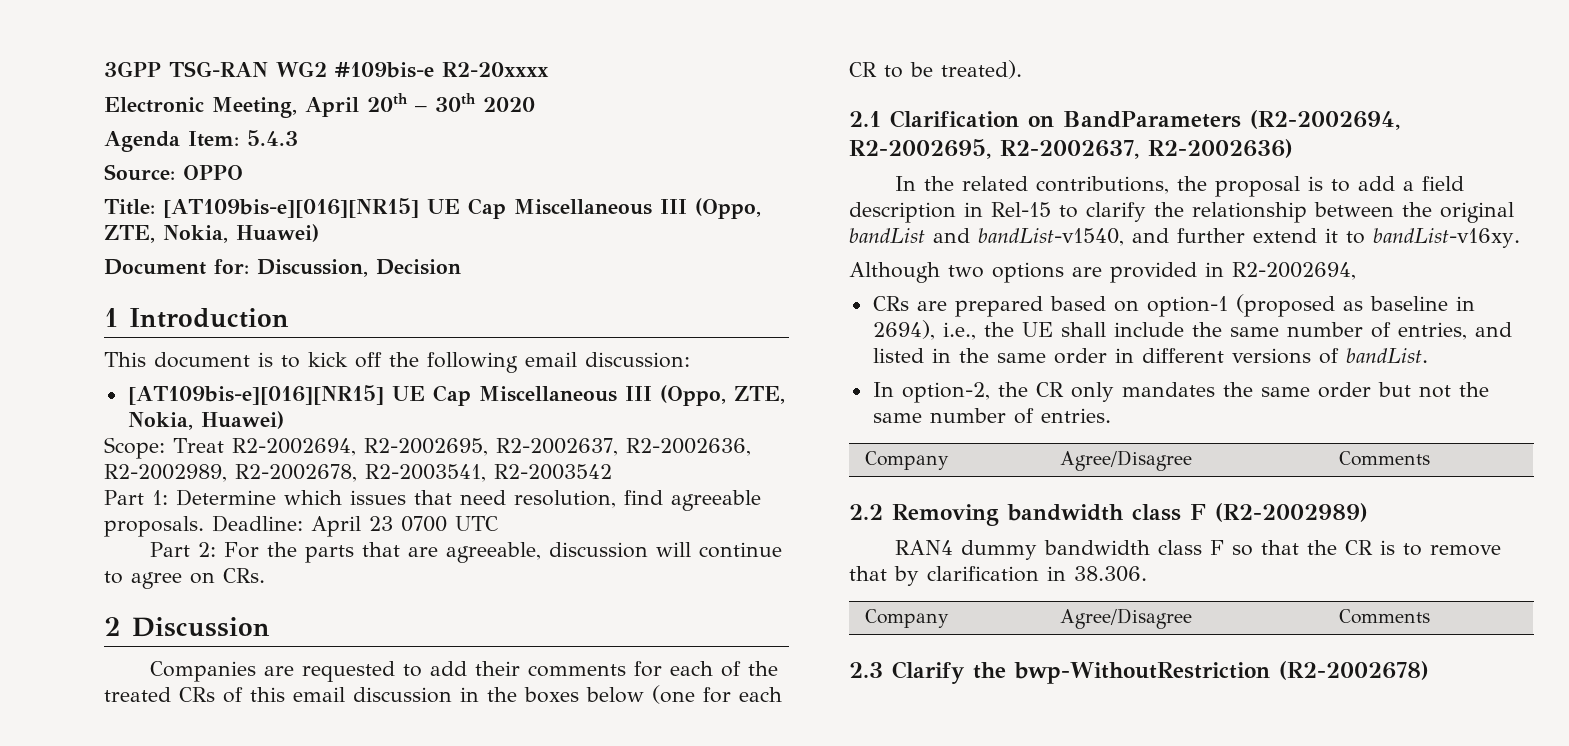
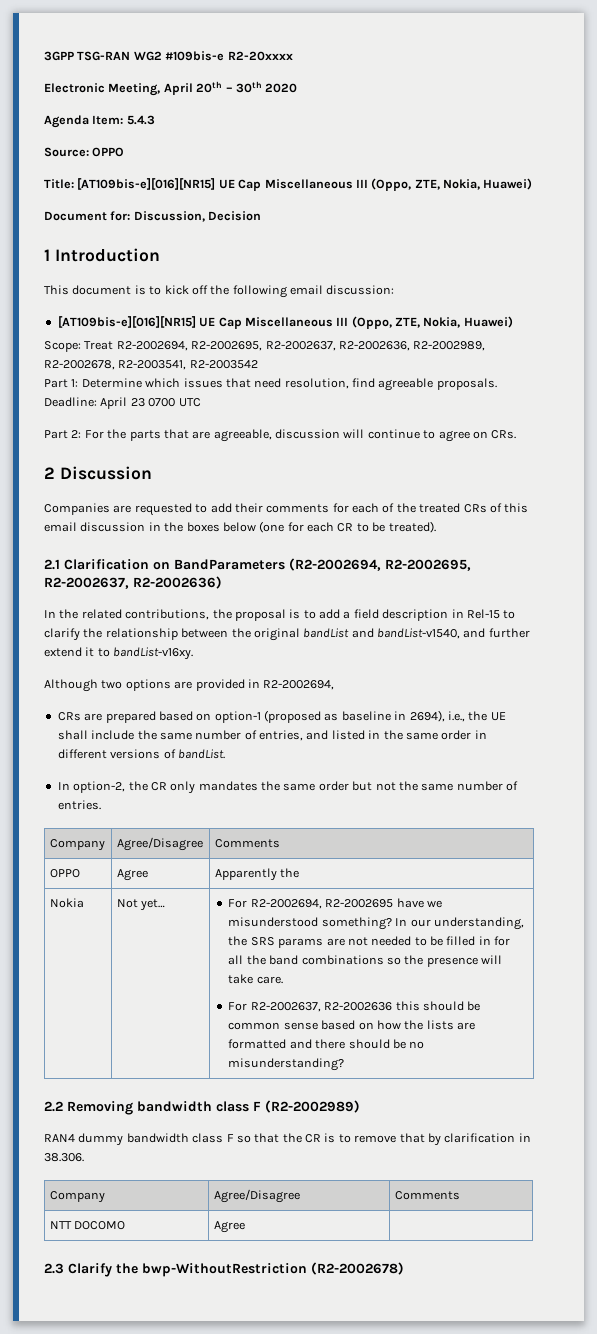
(1430, 458) none -> [49,869,80,878] [116,869,148,881] [214,868,300,881] [49,898,84,908] [116,899,166,911] [228,898,442,909] [228,917,524,930] [228,936,511,948] [228,955,503,967] [228,974,283,984] [228,1001,481,1012] [228,1020,476,1030] [228,1039,425,1049] [228,1058,345,1071] // OPPO | Agree | Apparently the // Nokia | Not yet… | For R2-2002694, R2-2002695 have we misunderstood something? In our understanding, the SRS params are not needed to be filled in for all the band combinations so the presence will take care. // For R2-2002637, R2-2002636 this should be common sense based on how the lists are formatted and there should be no misunderstanding?
(1430, 616) none -> [49,1221,126,1230] [213,1221,245,1233] // NTT DOCOMO | Agree |

